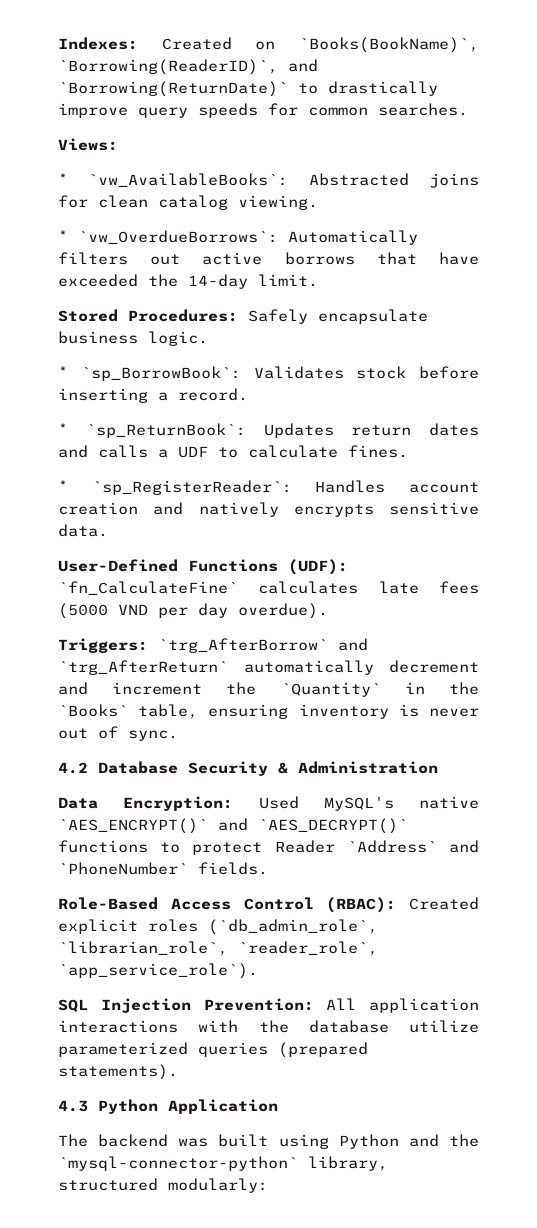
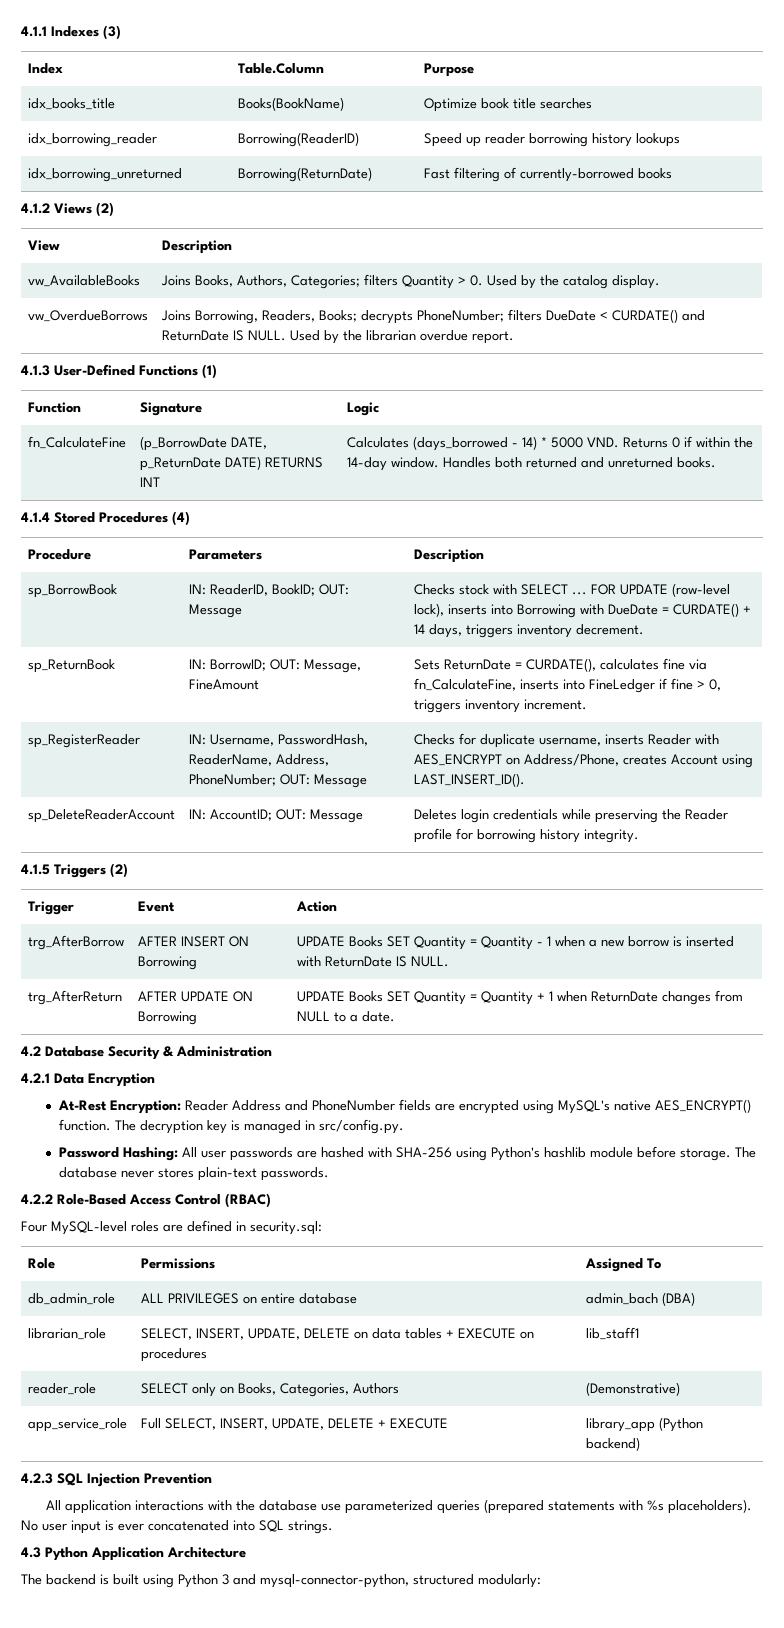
[58,37,479,53] [58,59,318,75] [58,81,438,97] [58,103,468,118] [58,138,118,151] [58,173,479,188] [58,195,318,210] [58,230,418,245] [58,252,479,265] [58,274,318,289] [58,309,428,324] [58,331,208,346] [58,366,479,381] [58,388,248,403] [58,423,479,438] [58,445,408,458] [58,480,479,495] [58,502,479,517] [58,524,108,537] [58,559,348,575] [58,581,479,595] [58,603,328,619] [58,638,368,653] [58,660,479,675] [58,682,479,697] [58,704,479,719] [58,726,178,741] Indexes: Created on `Books(BookName)`, `Borrowing(ReaderID)`, and `Borrowing(ReturnDate)` to drastically improve query speeds for common searches. // Views: // * `vw_AvailableBooks`: Abstracted joins for clean catalog viewing. // * `vw_OverdueBorrows`: Automatically filters out active borrows that have exceeded the 14-day limit. // Stored Procedures: Safely encapsulate business logic. // * `sp_BorrowBook`: Validates stock before inserting a record. // * `sp_ReturnBook`: Updates return dates and calls a UDF to calculate fines. // * `sp_RegisterReader`: Handles account creation and natively encrypts sensitive data. // User-Defined Functions (UDF): `fn_CalculateFine` calculates late fees (5000 VND per day overdue). // Triggers: `trg_AfterBorrow` and `trg_AfterReturn` automatically decrement and increment the `Quantity` in the `Books` table, ensuring inventory is never out of sync. -> [21,25,121,40] [27,63,63,74] [237,63,324,74] [423,63,474,77] [27,98,115,110] [237,97,344,111] [423,98,592,112] [27,133,157,147] [237,132,359,147] [423,133,680,147] [27,168,182,182] [237,167,372,182] [423,167,672,182] [21,202,114,217] [27,240,60,251] [161,240,232,254] [27,275,140,287] [160,274,660,289] [27,310,148,322] [160,309,705,324] [161,330,514,344] [21,364,217,379] [27,402,81,413] [139,402,202,416] [346,402,379,416] [27,436,126,449] [139,436,267,451] [139,456,323,471] [139,477,160,487] [346,436,753,451] [346,457,716,471] [21,511,190,526] [27,549,91,560] [188,549,262,560] [413,549,484,563] [27,584,117,598] [188,584,349,596] [188,604,242,618] [413,583,730,597] [413,603,751,618] [413,624,644,638] [27,659,115,673] [188,659,361,673] [188,679,259,690] [413,658,707,672] [413,678,721,693] [413,699,587,713] [27,734,140,748] [188,734,368,746] [188,754,329,766] [188,774,367,788] [413,733,719,748] [413,754,753,768] [413,773,525,787] [27,809,175,823] [188,809,363,823] [413,809,728,823] [413,828,639,843] [21,863,128,878] [27,901,74,915] [137,901,175,912] [295,901,337,912] [27,935,124,950] [137,936,249,947] [137,956,197,970] [296,936,734,950] [296,956,449,967] [27,990,122,1005] [137,991,253,1002] [137,1011,197,1025] [296,990,743,1005] [296,1011,395,1022] 4.1.1 Indexes (3) // Index | Table.Column | Purpose // idx_books_title | Books(BookName) | Optimize book title searches // idx_borrowing_reader | Borrowing(ReaderID) | Speed up reader borrowing history lookups // idx_borrowing_unreturned | Borrowing(ReturnDate) | Fast filtering of currently-borrowed books // 4.1.2 Views (2) // View | Description // vw_AvailableBooks | Joins Books, Authors, Categories; filters Quantity > 0. Used by the catalog display. // vw_OverdueBorrows | Joins Borrowing, Readers, Books; decrypts PhoneNumber; filters DueDate < CURDATE() and ReturnDate IS NULL. Used by the librarian overdue report. // 4.1.3 User-Defined Functions (1) // Function | Signature | Logic // fn_CalculateFine | (p_BorrowDate DATE, p_ReturnDate DATE) RETURNS INT | Calculates (days_borrowed - 14) * 5000 VND. Returns 0 if within the 14-day window. Handles both returned and unreturned books. // 4.1.4 Stored Procedures (4) // Procedure | Parameters | Description // sp_BorrowBook | IN: ReaderID, BookID; OUT: Message | Checks stock with SELECT ... FOR UPDATE (row-level lock), inserts into Borrowing with DueDate = CURDATE() + 14 days, triggers inventory decrement. // sp_ReturnBook | IN: BorrowID; OUT: Message, FineAmount | Sets ReturnDate = CURDATE(), calculates fine via fn_CalculateFine, inserts into FineLedger if fine > 0, triggers inventory increment. // sp_RegisterReader | IN: Username, PasswordHash, ReaderName, Address, PhoneNumber; OUT: Message | Checks for duplicate username, inserts Reader with AES_ENCRYPT on Address/Phone, creates Account using LAST_INSERT_ID(). // sp_DeleteReaderAccount | IN: AccountID; OUT: Message | Deletes login credentials while preserving the Reader profile for borrowing history integrity. // 4.1.5 Triggers (2) // Trigger | Event | Action // trg_AfterBorrow | AFTER INSERT ON Borrowing | UPDATE Books SET Quantity = Quantity - 1 when a new borrow is inserted with ReturnDate IS NULL. // trg_AfterReturn | AFTER UPDATE ON Borrowing | UPDATE Books SET Quantity = Quantity + 1 when ReturnDate changes from NULL to a date.
[58,796,479,811] [58,818,408,834] [58,840,479,855] [58,862,268,875] [58,897,479,913] [58,919,378,935] [58,941,378,956] [58,963,258,979] Data Encryption: Used MySQL's native `AES_ENCRYPT()` and `AES_DECRYPT()` functions to protect Reader `Address` and `PhoneNumber` fields. // Role-Based Access Control (RBAC): Created explicit roles (`db_admin_role`, `librarian_role`, `reader_role`, `app_service_role`). // -> [21,1073,155,1087] [57,1099,751,1114] [58,1119,404,1134] [58,1146,756,1161] [58,1167,329,1181] [21,1193,271,1208] [21,1220,322,1235] [27,1258,55,1269] [140,1258,215,1269] [584,1258,661,1272] [27,1293,115,1305] [140,1293,357,1304] [585,1292,695,1306] [27,1328,106,1340] [140,1328,534,1340] [140,1348,207,1362] [585,1327,639,1340] [27,1383,96,1395] [140,1383,399,1397] [585,1382,680,1396] [27,1418,127,1432] [140,1418,448,1430] [585,1417,703,1432] [585,1437,640,1451] [21,1473,53,1484] 4.2.1 Data Encryption // At-Rest Encryption: Reader Address and PhoneNumber fields are encrypted using MySQL's native AES_ENCRYPT() function. The decryption key is managed in src/config.py. // Password Hashing: All user passwords are hashed with SHA-256 using Python's hashlib module before storage. The database never stores plain-text passwords. // 4.2.2 Role-Based Access Control (RBAC) // Four MySQL-level roles are defined in security.sql: // Role | Permissions | Assigned To // db_admin_role | ALL PRIVILEGES on entire database | admin_bach (DBA) // librarian_role | SELECT, INSERT, UPDATE, DELETE on data tables + EXECUTE on procedures | lib_staff1 // reader_role | SELECT only on Books, Categories, Authors | (Demonstrative) // app_service_role | Full SELECT, INSERT, UPDATE, DELETE + EXECUTE | library_app (Python backend) // 4.2.3
[203,998,314,1011] Prevention: -> [144,1473,212,1484] Prevention //
[409,1020,479,1033] utilize -> [321,1503,342,1511] use
[58,1064,178,1080] statements). -> [548,1499,753,1514] [21,1520,333,1534] statements with %s placeholders). No user input is ever concatenated into SQL strings.
(278, 1106) none -> [167,1547,246,1558] Architecture
[178,1138,209,1147] was -> [100,1574,109,1585] is
[408,1134,480,1147] [58,1156,388,1171] and the `mysql-connector-python` library, -> [222,1574,409,1588] 3 and mysql-connector-python,

